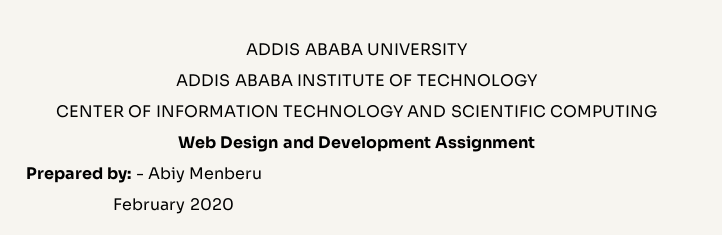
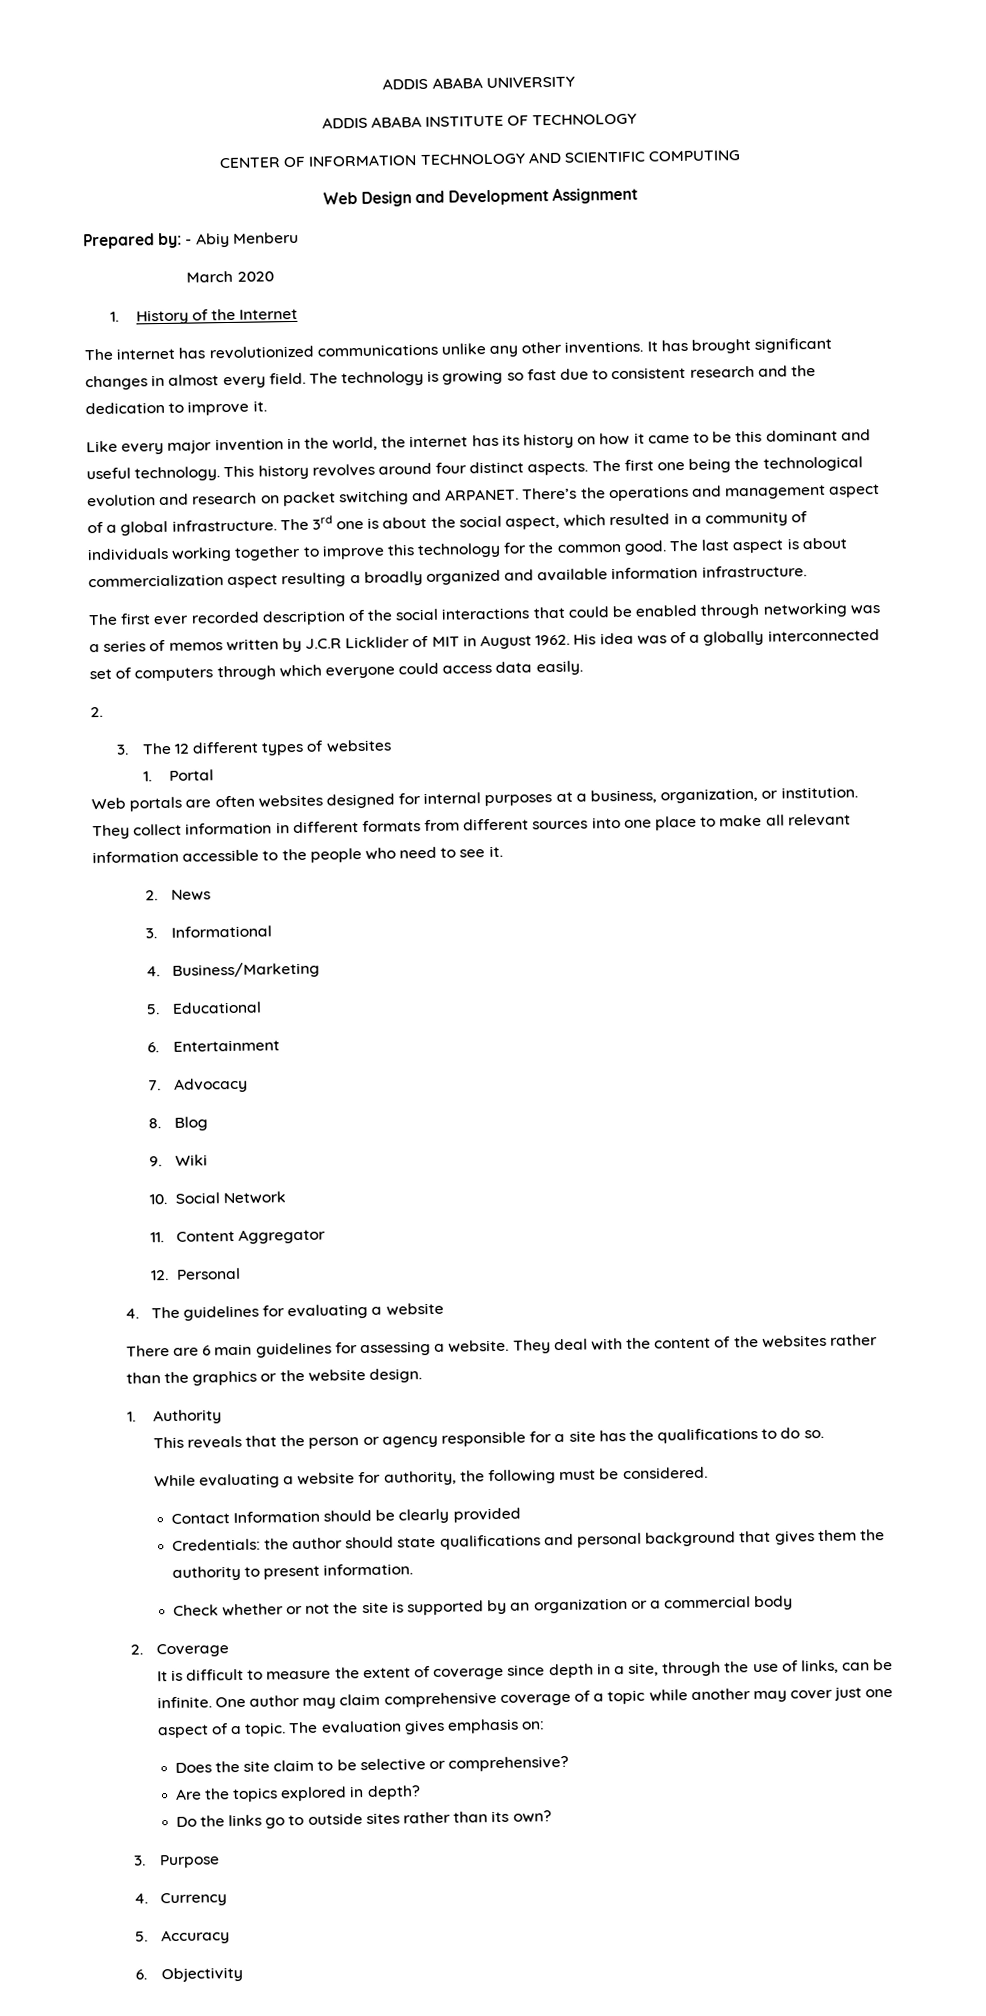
[113,198,186,214] February -> [186,270,234,283] March
(234, 204) none -> [109,308,299,325] [84,337,833,361] [85,364,816,391] [85,400,267,416] [86,429,871,455] [86,456,863,482] [87,483,881,508] [87,511,809,536] [87,537,847,562] [88,565,807,589] [88,602,880,626] [89,629,880,653] [89,660,583,682] [90,706,103,718] [115,739,392,756] [142,769,214,782] [91,786,858,812] [92,813,851,840] [92,845,503,864] [144,889,211,901] [144,925,272,939] [145,961,320,979] [145,1001,262,1015] [146,1039,280,1053] [147,1077,248,1093] [147,1116,208,1131] [148,1154,208,1167] [148,1191,286,1205] [149,1228,326,1244] [149,1267,241,1281] [124,1302,444,1321] [125,1334,878,1358] [125,1368,422,1386] [126,1409,222,1425] [152,1427,824,1449] [153,1466,708,1489] [170,1507,521,1525] [171,1529,885,1552] [171,1563,414,1582] [172,1595,794,1617] [129,1643,229,1658] [156,1658,894,1682] [156,1686,894,1710] [156,1718,546,1739] [174,1755,570,1773] [174,1785,421,1803] [175,1810,552,1829] [132,1854,220,1869] [133,1892,227,1907] [134,1929,230,1945] [134,1966,243,1983] // 1. History of the Internet // The internet has revolutionized communications unlike any other inventions. It has brought significant changes in almost every field. The technology is growing so fast due to consistent research and the dedication to improve it. // Like every major invention in the world, the internet has its history on how it came to be this dominant and useful technology. This history revolves around four distinct aspects. The first one being the technological evolution and research on packet switching and ARPANET. There’s the operations and management aspect of a global infrastructure. The 3rd one is about the social aspect, which resulted in a community of individuals working together to improve this technology for the common good. The last aspect is about commercialization aspect resulting a broadly organized and available information infrastructure. // The first ever recorded description of the social interactions that could be enabled through networking was a series of memos written by J.C.R Licklider of MIT in August 1962. His idea was of a globally interconnected set of computers through which everyone could access data easily. // 2. // 3. The 12 different types of websites // 1. Portal // Web portals are often websites designed for internal purposes at a business, organization, or institution. They collect information in different formats from different sources into one place to make all relevant information accessible to the people who need to see it. // 2. News // 3. Informational // 4. Business/Marketing // 5. Educational // 6. Entertainment // 7. Advocacy // 8. Blog // 9. Wiki // 10. Social Network // 11. Content Aggregator // 12. Personal // 4. The guidelines for evaluating a website // There are 6 main guidelines for assessing a website. They deal with the content of the websites rather than the graphics or the website design. // 1. Authority // This reveals that the person or agency responsible for a site has the qualifications to do so. // While evaluating a website for authority, the following must be considered. // Contact Information should be clearly provided // Credentials: the author should state qualifications and personal background that gives them the authority to present information. // Check whether or not the site is supported by an organization or a commercial body // 2. Coverage // It is difficult to measure the extent of coverage since depth in a site, through the use of links, can be infinite. One author may claim comprehensive coverage of a topic while another may cover just one aspect of a topic. The evaluation gives emphasis on: // Does the site claim to be selective or comprehensive? // Are the topics explored in depth? // Do the links go to outside sites rather than its own? // 3. Purpose // 4. Currency // 5. Accuracy // 6. Objectivity

